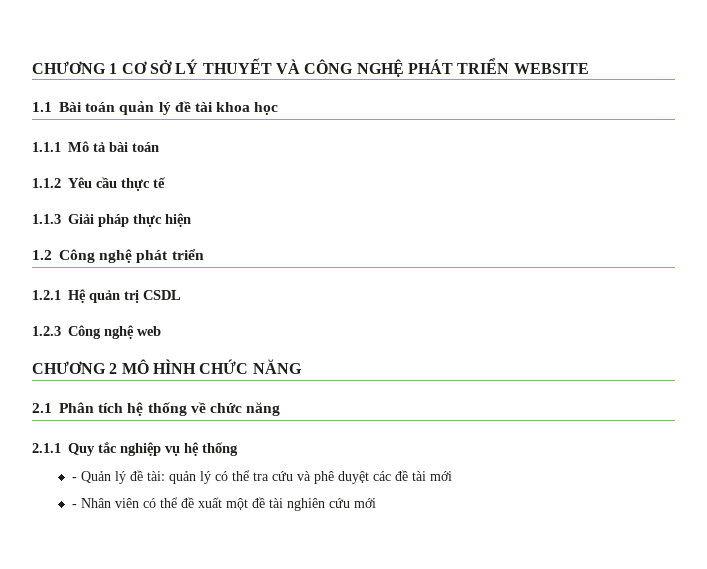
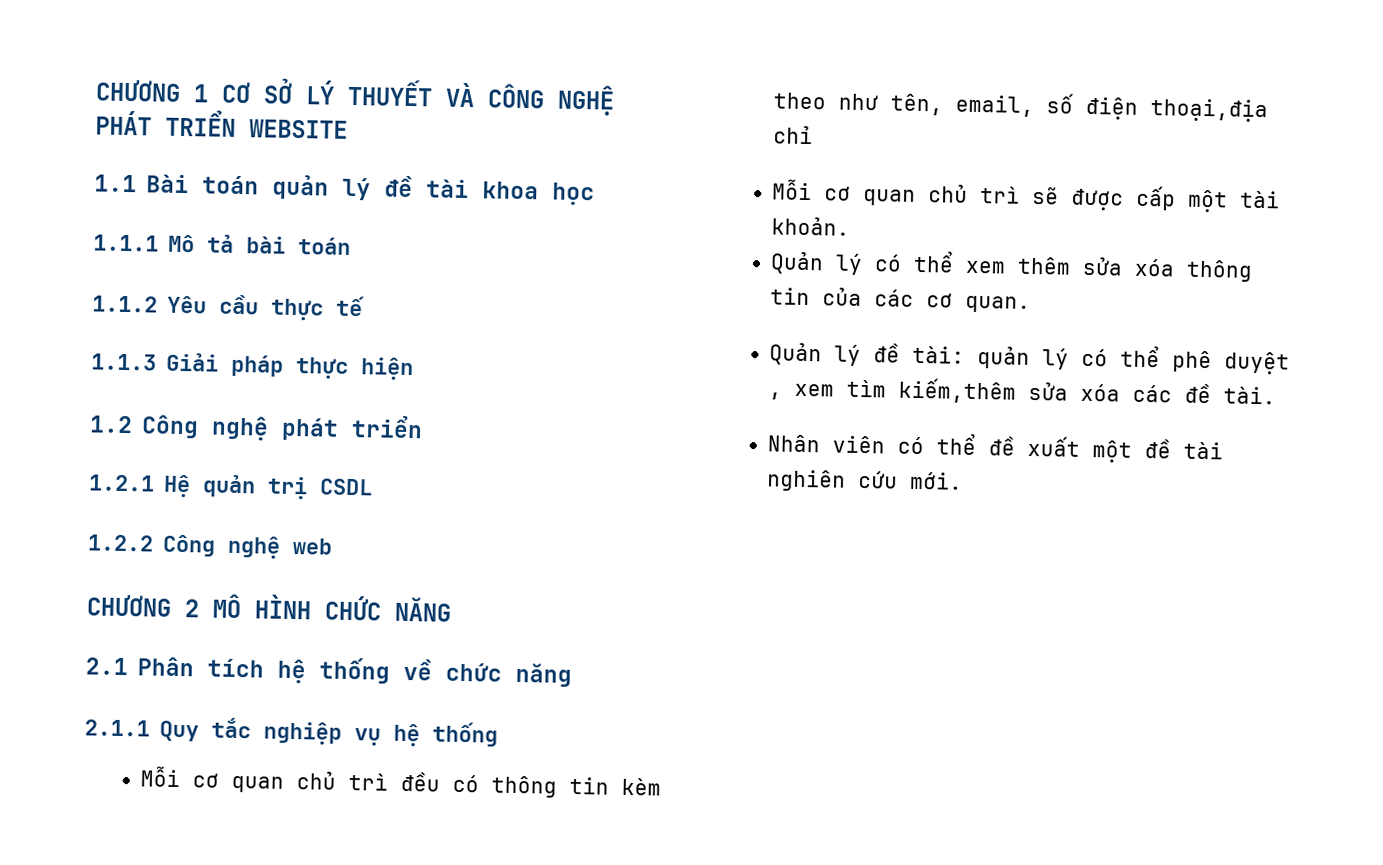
[32,326,61,336] 1.2.3 -> [87,534,154,552] 1.2.2
[71,477,77,481] - -> [140,766,662,798] [773,92,1269,123] [773,125,814,145] [772,179,1281,213] [771,216,851,236] [770,250,1254,282] [770,287,1032,313] Mỗi cơ quan chủ trì đều có thông tin kèm theo như tên, email, số điện thoại,địa chỉ // Mỗi cơ quan chủ trì sẽ được cấp một tài khoản. // Quản lý có thể xem thêm sửa xóa thông tin của các cơ quan. //
[252,470,452,484] [71,504,77,508] tra cứu và phê duyệt các đề tài mới // - -> [1172,350,1291,375] [768,377,1277,405] phê duyệt , xem tìm kiếm,thêm sửa xóa các đề tài. //
[353,498,376,508] mới -> [910,471,964,490] mới.

